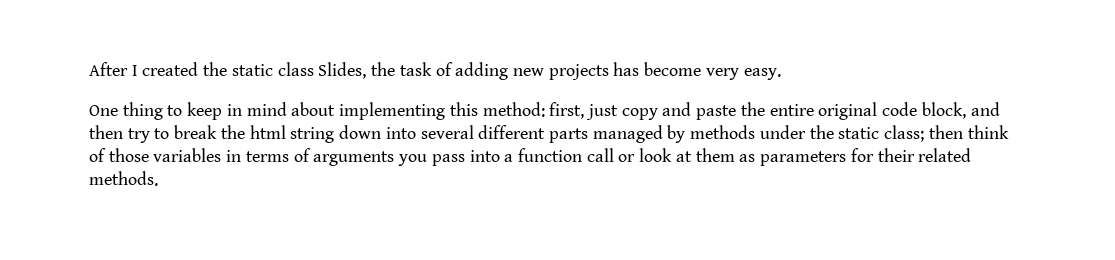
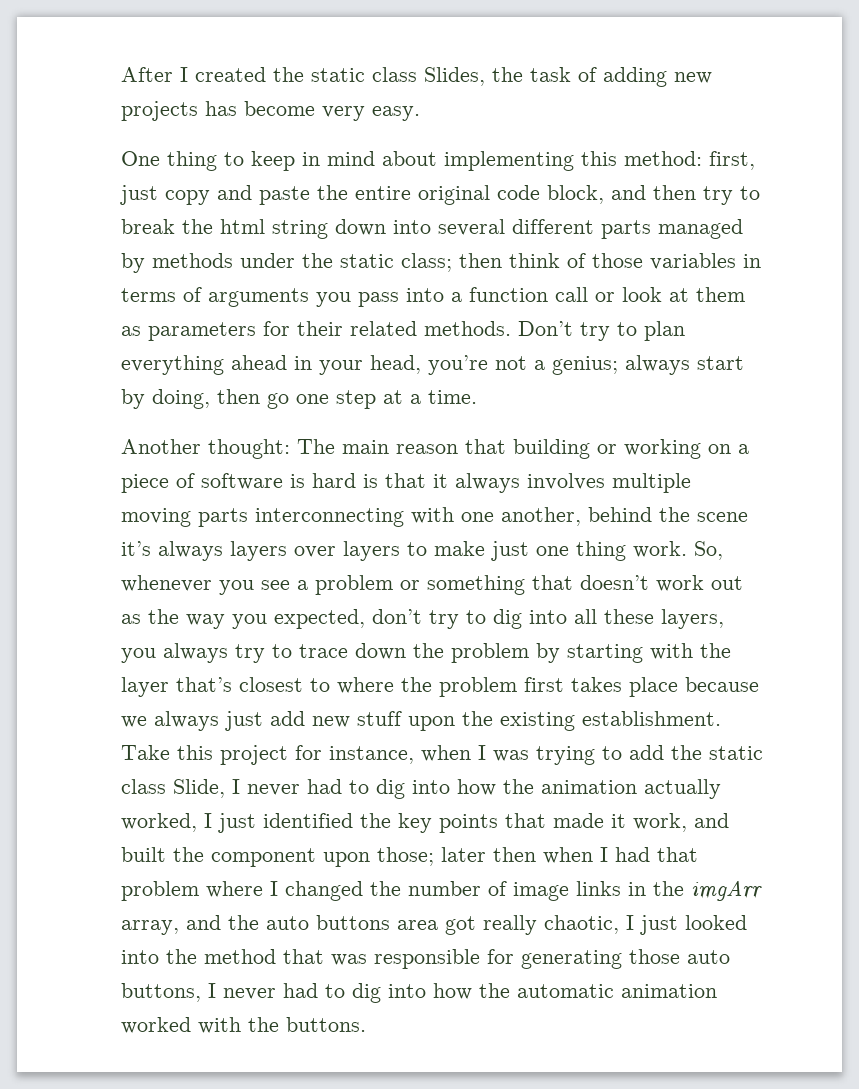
(158, 178) none -> [518,321,685,341] [121,355,744,375] [121,389,477,409] [121,439,749,459] [121,473,691,493] [121,507,748,527] [121,541,723,561] [121,575,743,595] [121,609,724,629] [121,643,731,663] [121,677,759,697] [121,711,721,731] [121,745,763,765] [121,779,721,799] [121,813,729,833] [121,847,698,867] [121,880,762,901] [121,915,747,935] [121,949,730,969] [121,983,717,1003] [121,1017,366,1034] Don’t try to plan everything ahead in your head, you’re not a genius; always start by doing, then go one step at a time. // Another thought: The main reason that building or working on a piece of software is hard is that it always involves multiple moving parts interconnecting with one another, behind the scene it’s always layers over layers to make just one thing work. So, whenever you see a problem or something that doesn’t work out as the way you expected, don’t try to dig into all these layers, you always try to trace down the problem by starting with the layer that’s closest to where the problem first takes place because we always just add new stuff upon the existing establishment. Take this project for instance, when I was trying to add the static class Slide, I never had to dig into how the animation actually worked, I just identified the key points that made it work, and built the component upon those; later then when I had that problem where I changed the number of image links in the imgArr array, and the auto buttons area got really chaotic, I just looked into the method that was responsible for generating those auto buttons, I never had to dig into how the automatic animation worked with the buttons.

